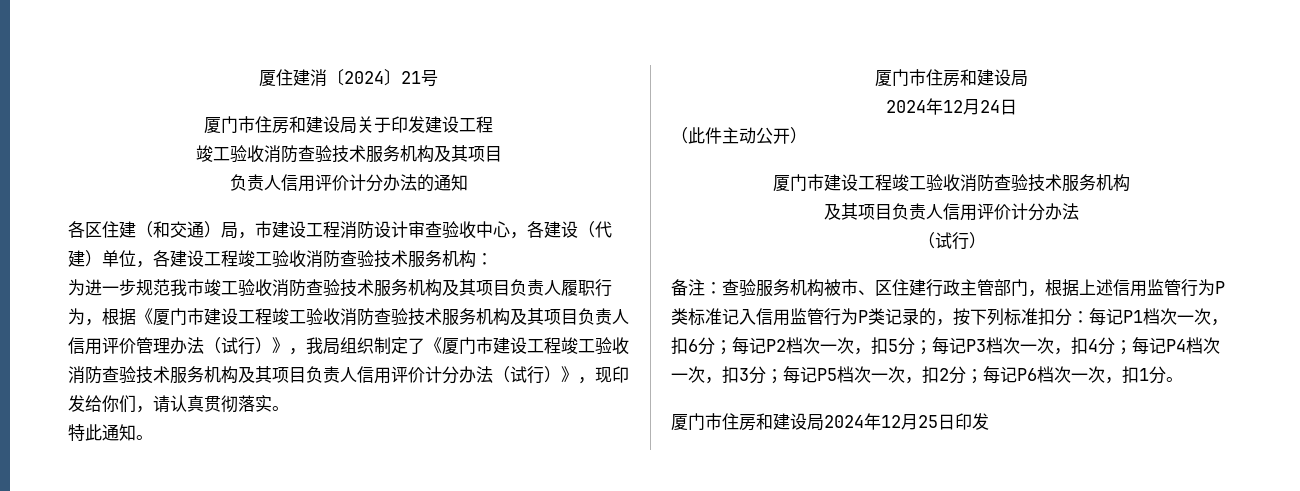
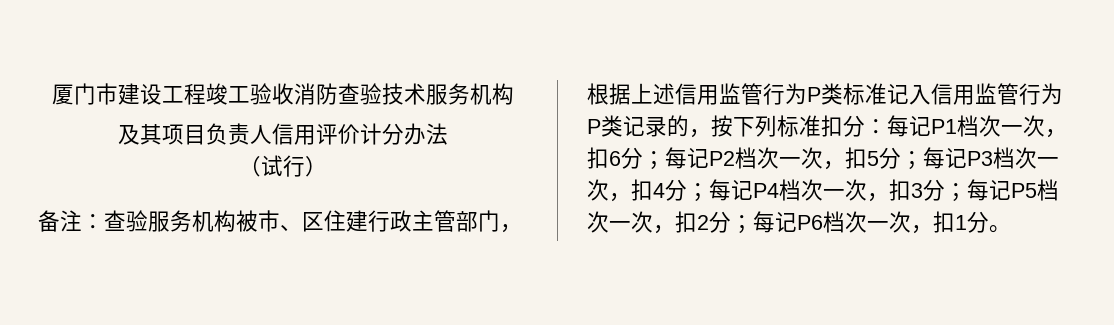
[259,69,438,87] [204,116,493,134] [195,145,502,163] [229,174,468,192] [68,221,612,239] [68,250,493,268] [68,279,612,297] [68,308,629,326] [68,337,629,355] [68,366,629,384] [68,395,289,413] [68,424,153,441] [875,69,1028,87] [886,98,1017,115] [671,127,807,144] [773,175,790,191] 厦住建消〔2024〕21号 // 厦门市住房和建设局关于印发建设工程 // 竣工验收消防查验技术服务机构及其项目 // 负责人信用评价计分办法的通知 // 各区住建（和交通）局，市建设工程消防设计审查验收中心，各建设（代建）单位，各建设工程竣工验收消防查验技术服务机构： // 为进一步规范我市竣工验收消防查验技术服务机构及其项目负责人履职行为，根据《厦门市建设工程竣工验收消防查验技术服务机构及其项目负责人信用评价管理办法（试行）》，我局组织制定了《厦门市建设工程竣工验收消防查验技术服务机构及其项目负责人信用评价计分办法（试行）》，现印发给你们，请认真贯彻落实。 // 特此通知。 // 厦门市住房和建设局 // 2024年12月24日 // （此件主动公开） // 厦 -> [51,84,74,105] 厦
[671,413,989,431] // 厦门市住房和建设局2024年12月25日印发 -> (1011, 229) none

